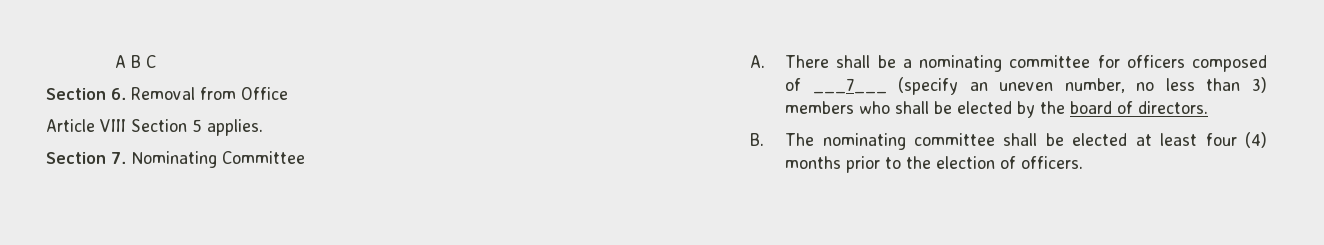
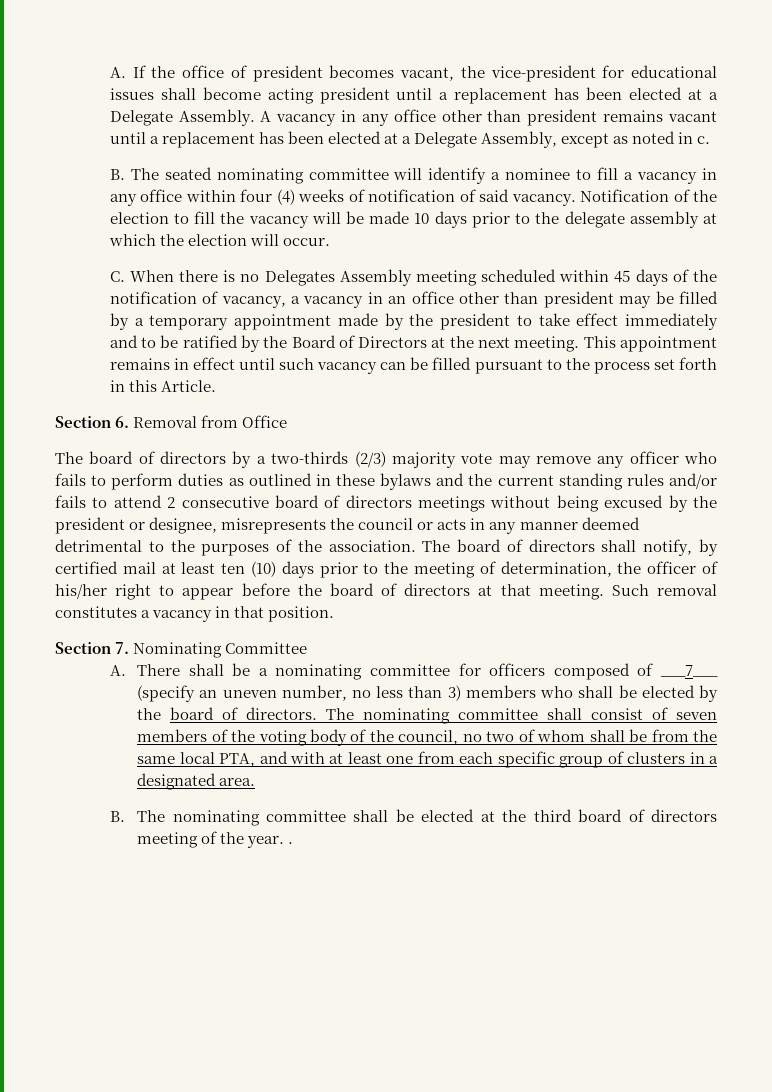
[115,55,157,68] A B C -> [109,65,717,82] [109,87,718,104] [109,109,718,126] [109,131,711,148] [109,167,717,184] [109,189,717,206] [109,211,717,228] [108,234,330,246] [109,269,718,286] [109,291,718,308] [109,313,718,330] [109,335,717,352] [109,357,717,374] [109,380,216,392] A. If the office of president becomes vacant, the vice-president for educational issues shall become acting president until a replacement has been elected at a Delegate Assembly. A vacancy in any office other than president remains vacant until a replacement has been elected at a Delegate Assembly, except as noted in c. // B. The seated nominating committee will identify a nominee to fill a vacancy in any office within four (4) weeks of notification of said vacancy. Notification of the election to fill the vacancy will be made 10 days prior to the delegate assembly at which the election will occur. // C. When there is no Delegates Assembly meeting scheduled within 45 days of the notification of vacancy, a vacancy in an office other than president may be filled by a temporary appointment made by the president to take effect immediately and to be ratified by the Board of Directors at the next meeting. This appointment remains in effect until such vacancy can be filled pursuant to the process set forth in this Article.
[46,119,263,136] Article VIII Section 5 applies. -> [55,451,718,468] [55,473,718,490] [55,495,717,512] [55,517,640,534] [55,539,718,556] [55,561,718,578] [55,583,717,600] [55,606,335,622] The board of directors by a two-thirds (2/3) majority vote may remove any officer who fails to perform duties as outlined in these bylaws and the current standing rules and/or fails to attend 2 consecutive board of directors meetings without being excused by the president or designee, misrepresents the council or acts in any manner deemed detrimental to the purposes of the association. The board of directors shall notify, by certified mail at least ten (10) days prior to the meeting of determination, the officer of his/her right to appear before the board of directors at that meeting. Such removal constitutes a vacancy in that position.
(1209, 107) none -> [326,707,718,724] [137,729,718,746] [137,751,719,768] [137,773,256,790] The nominating committee shall consist of seven members of the voting body of the council, no two of whom shall be from the same local PTA, and with at least one from each specific group of clusters in a designated area.
[1160,132,1267,148] [785,156,1084,173] least four (4) months prior to the election of officers. -> [502,809,718,822] [137,831,294,848] the third board of directors meeting of the year. .

